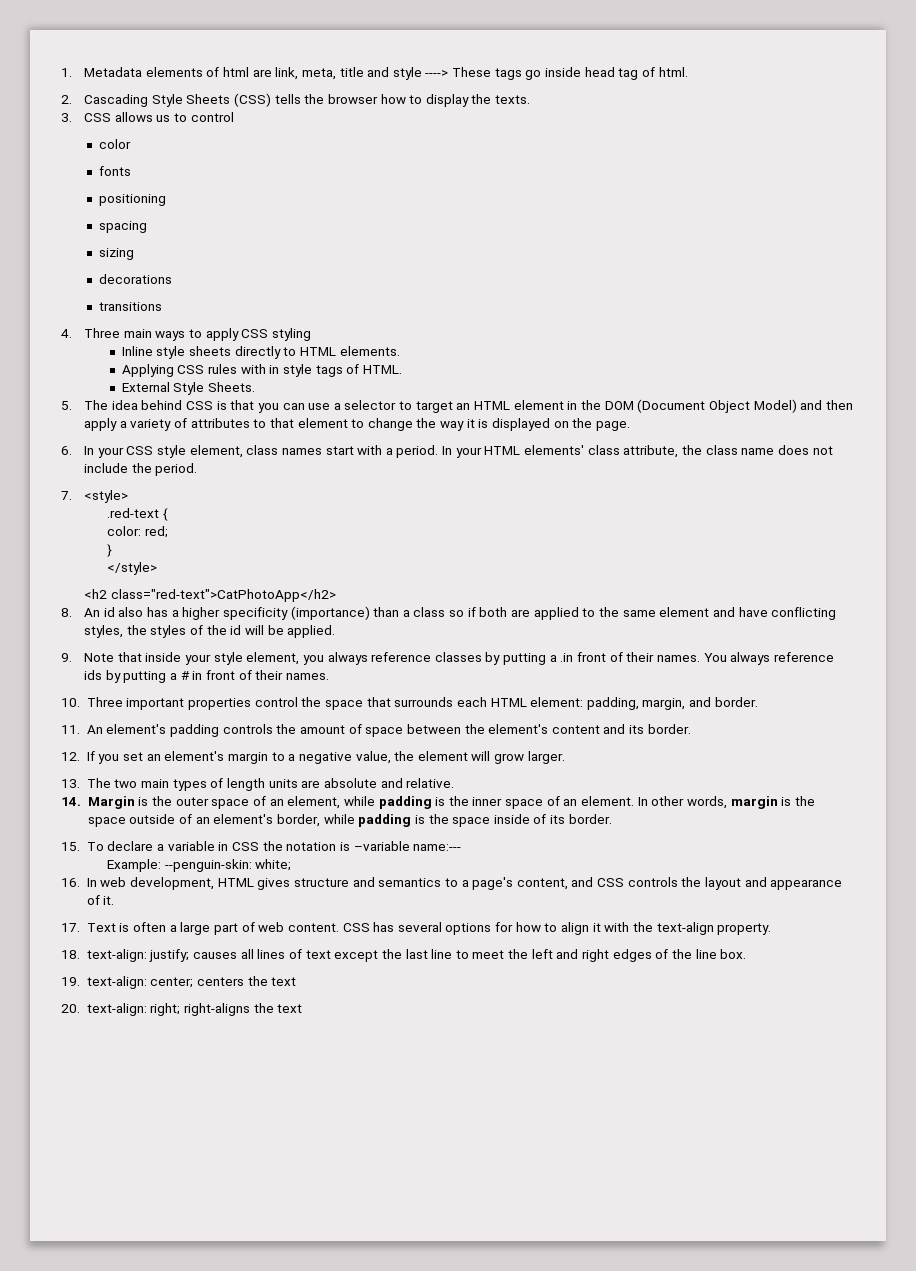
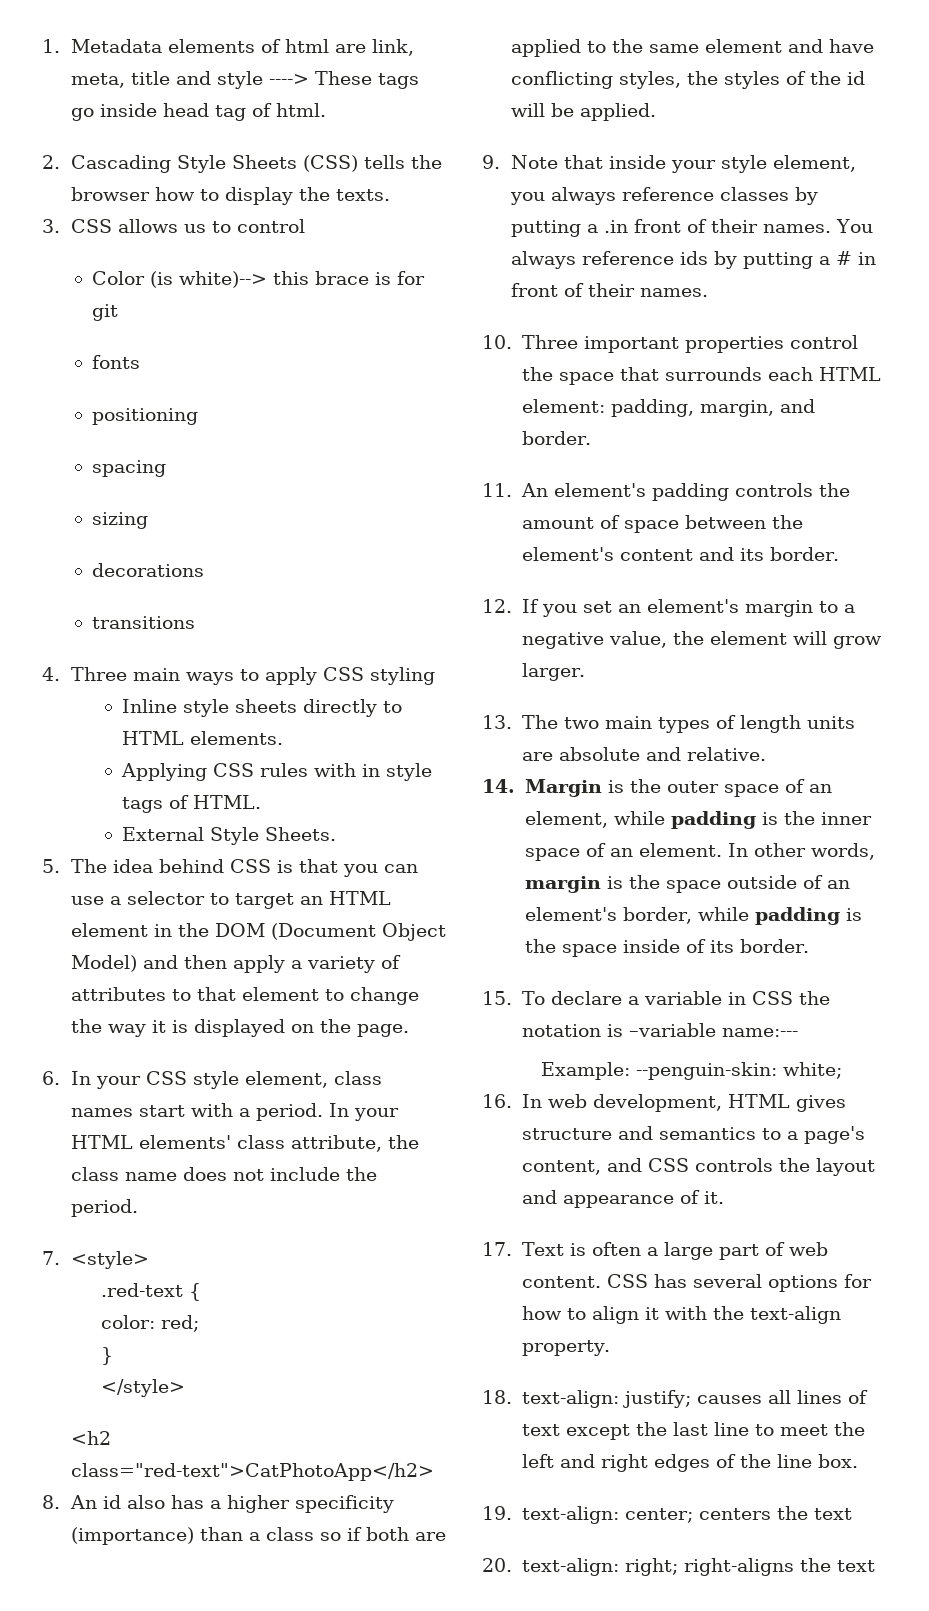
[98,139,131,149] color -> [92,271,426,288] [92,304,119,321] Color (is white)--> this brace is for git

